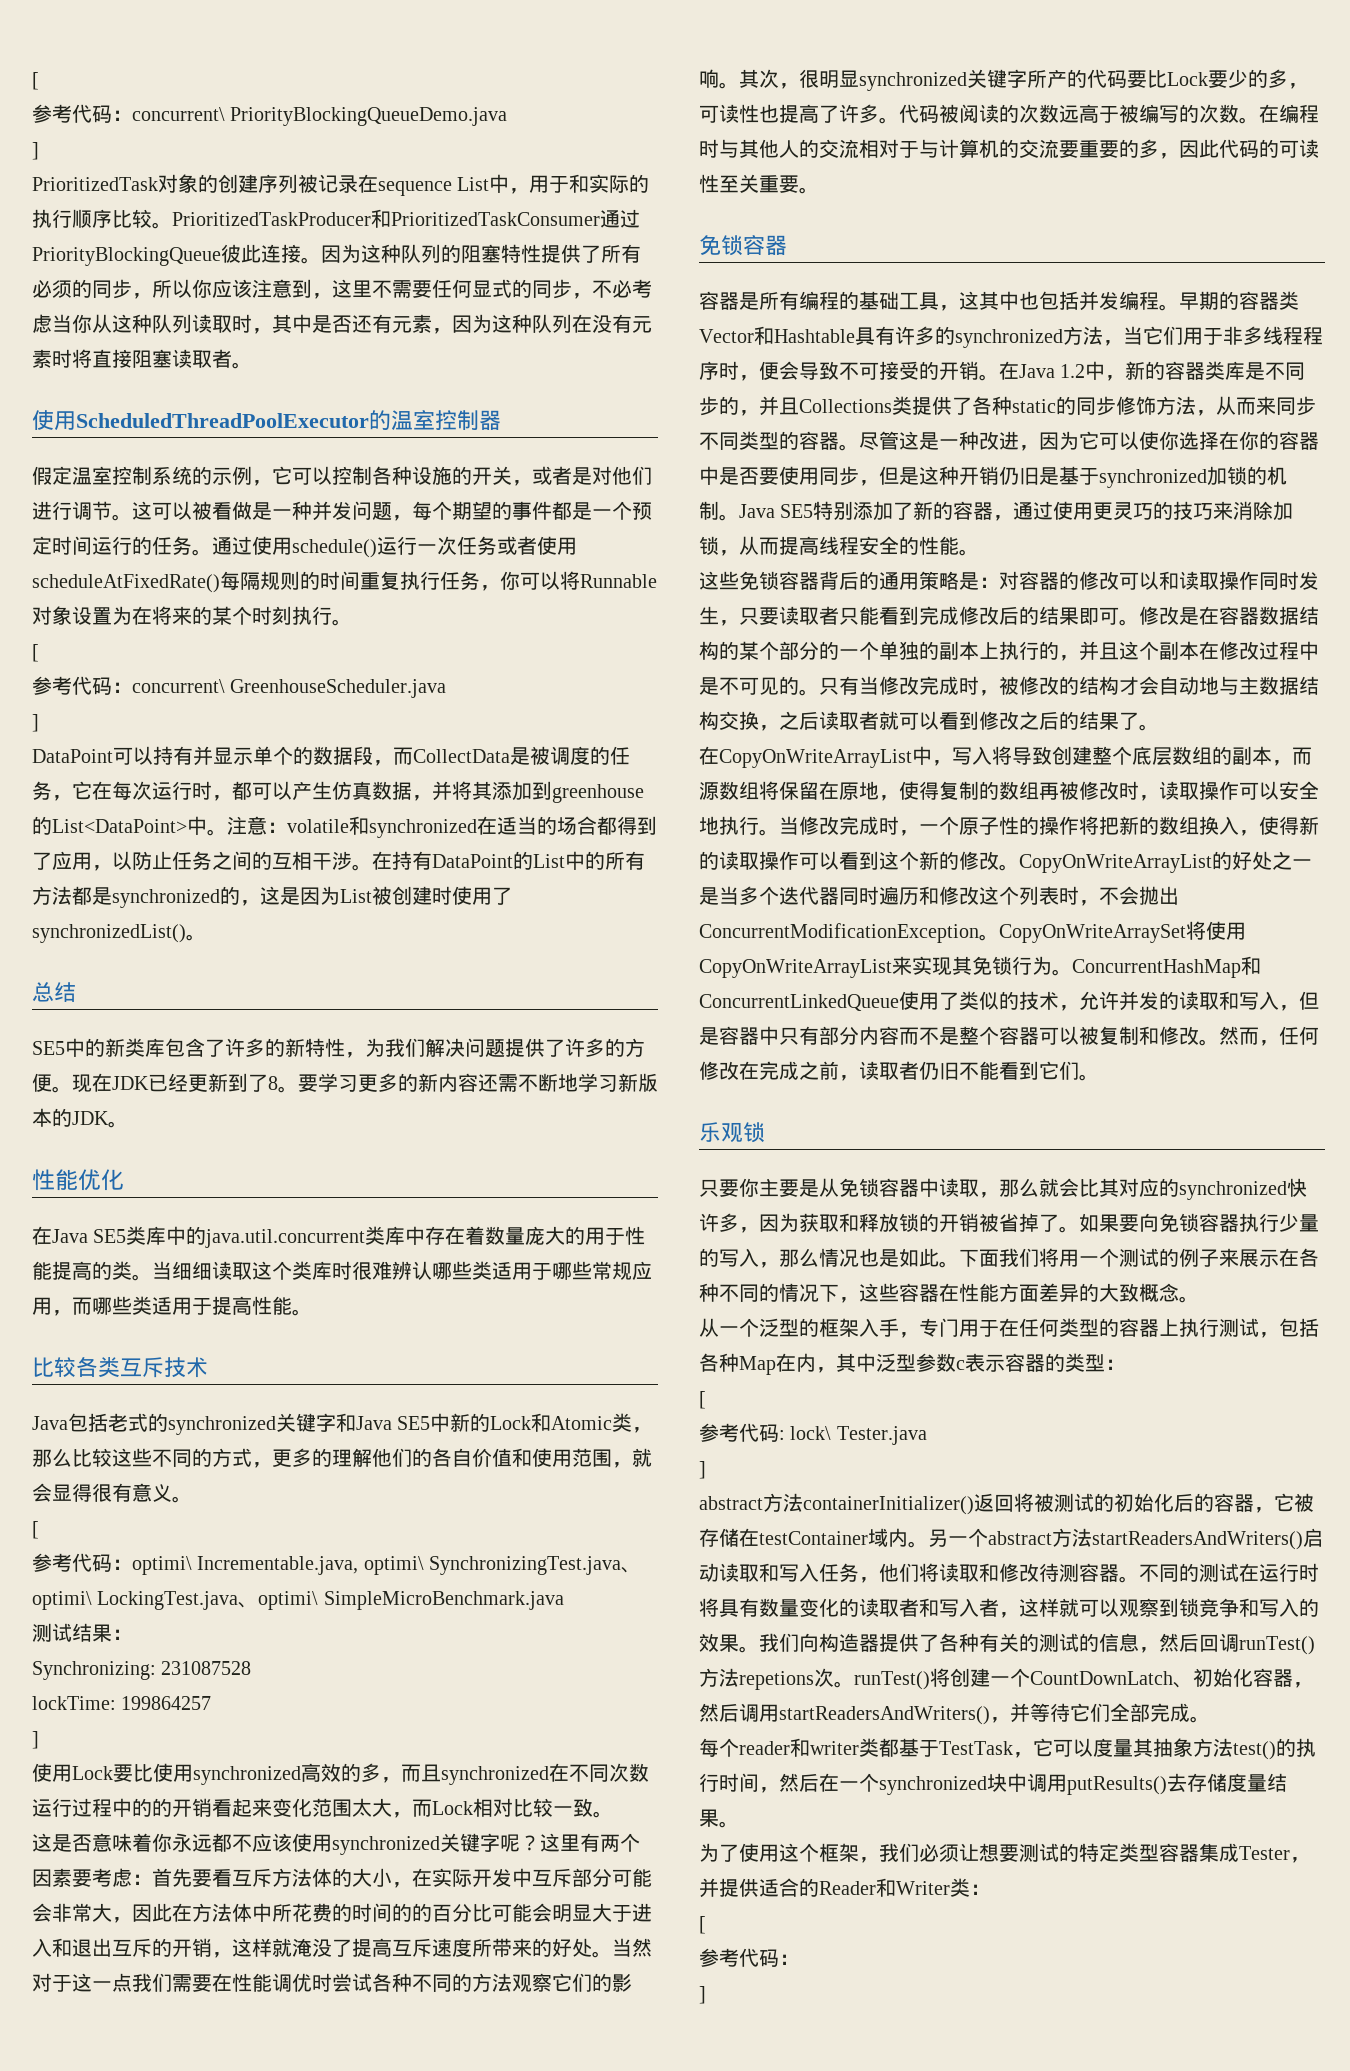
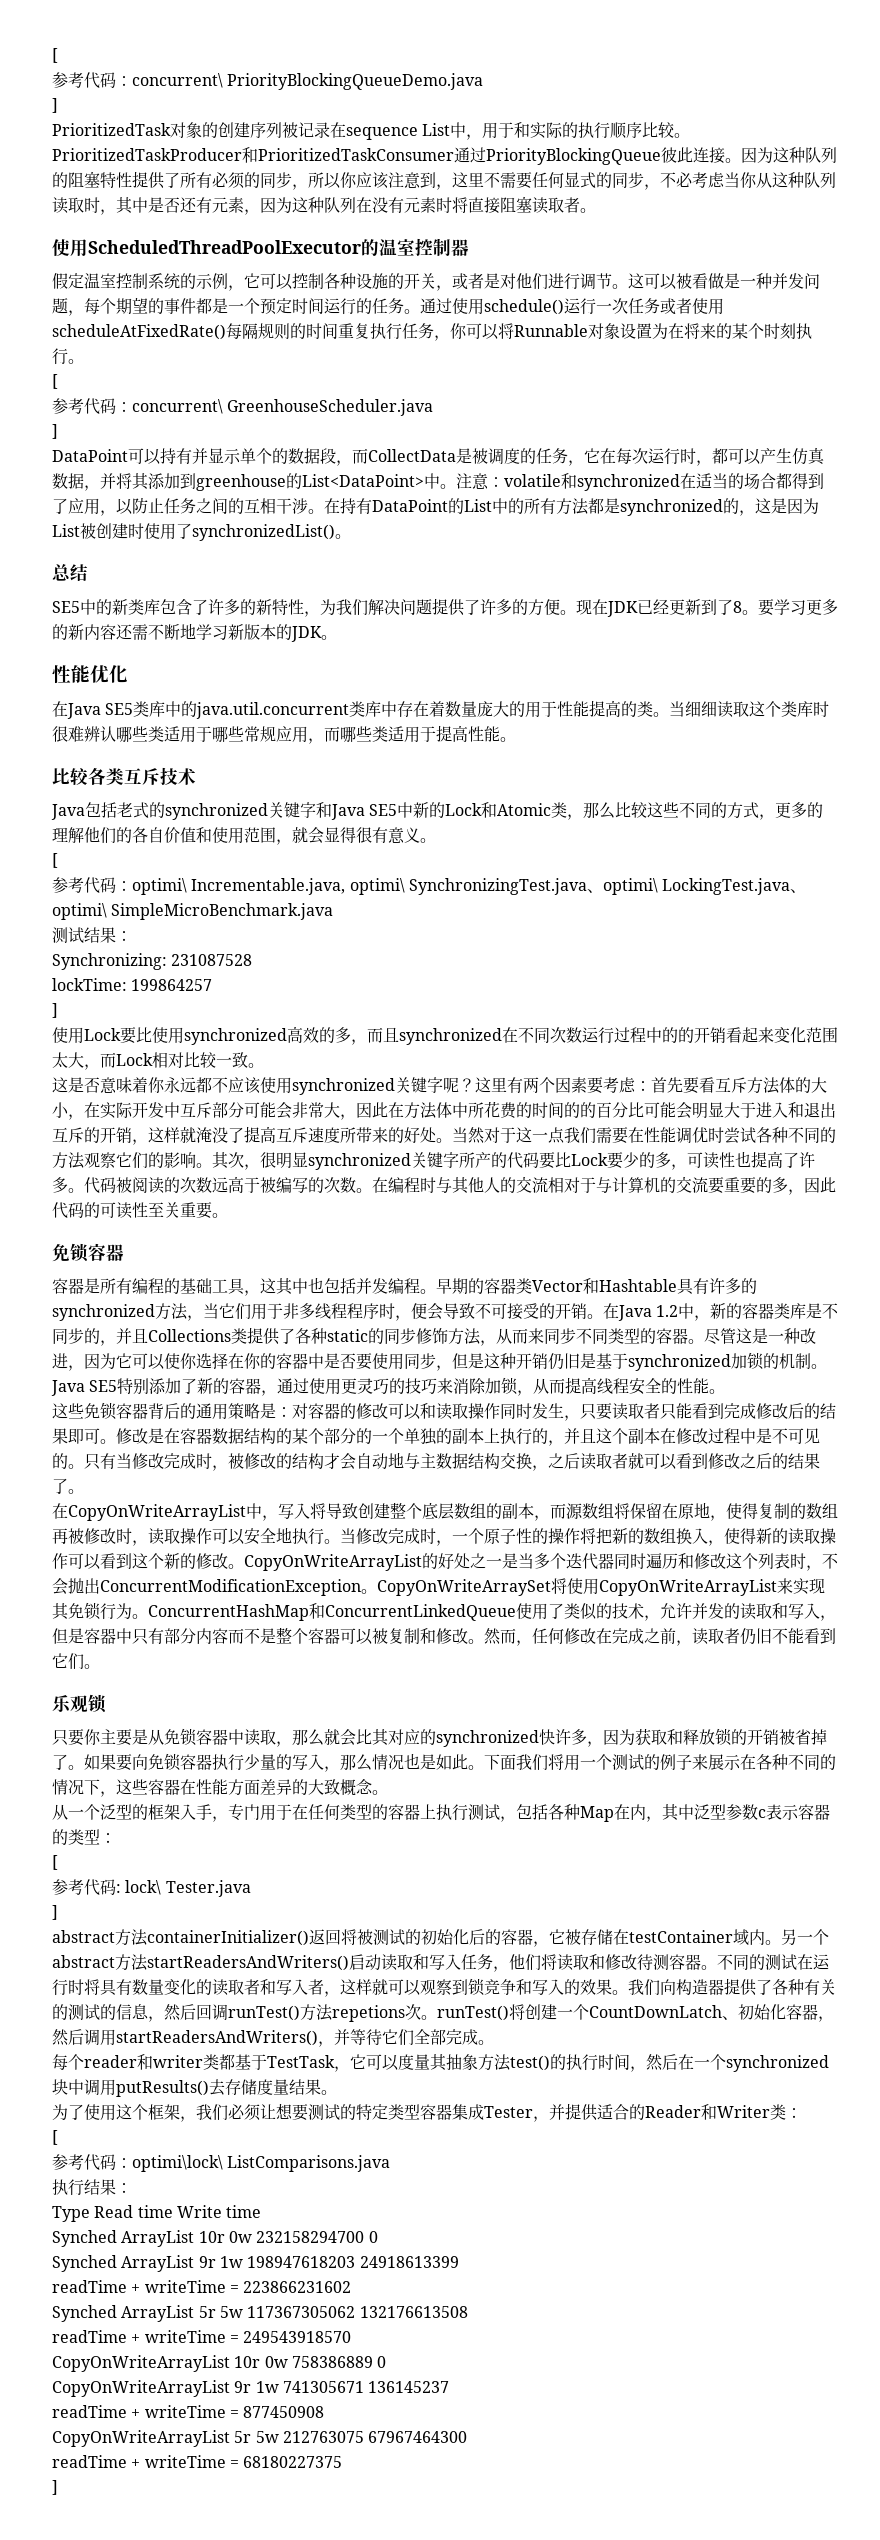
(799, 1959) none -> [132,2155,391,2172] [52,2179,132,2196] [52,2205,262,2222] [52,2230,378,2247] [52,2255,459,2272] [52,2280,352,2293] [52,2305,468,2322] [52,2330,352,2343] [52,2355,387,2372] [52,2380,450,2397] [52,2405,325,2418] [52,2430,468,2447] [52,2455,343,2468] optimi\lock\ ListComparisons.java // 执行结果： // Type Read time Write time // Synched ArrayList 10r 0w 232158294700 0 // Synched ArrayList 9r 1w 198947618203 24918613399 // readTime + writeTime = 223866231602 // Synched ArrayList 5r 5w 117367305062 132176613508 // readTime + writeTime = 249543918570 // CopyOnWriteArrayList 10r 0w 758386889 0 // CopyOnWriteArrayList 9r 1w 741305671 136145237 // readTime + writeTime = 877450908 // CopyOnWriteArrayList 5r 5w 212763075 67967464300 // readTime + writeTime = 68180227375

